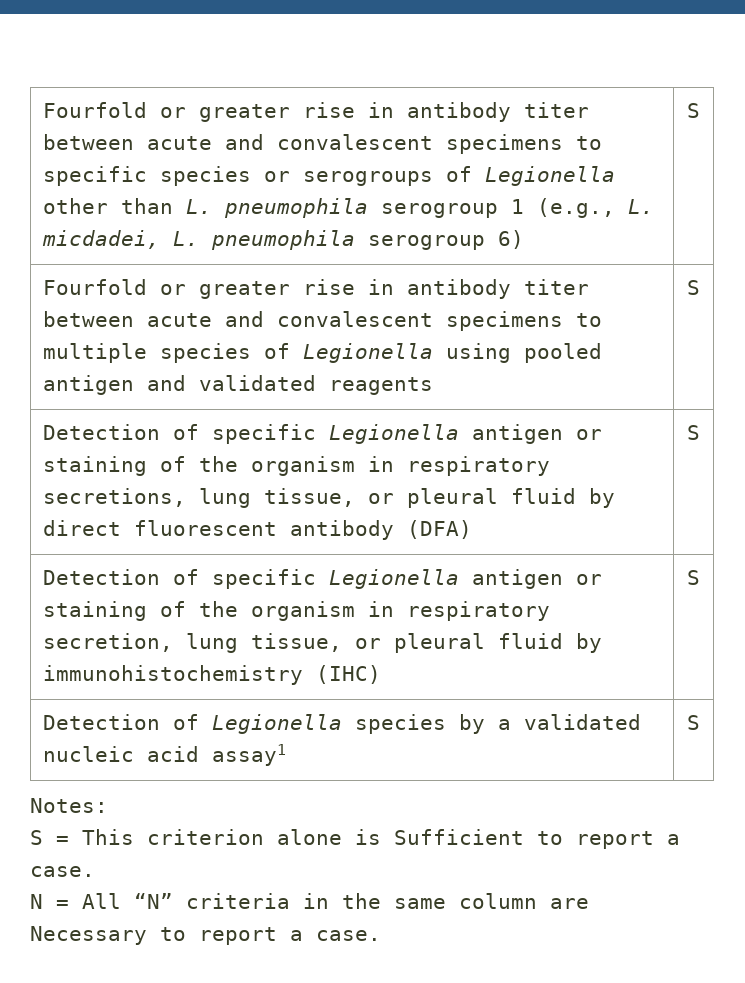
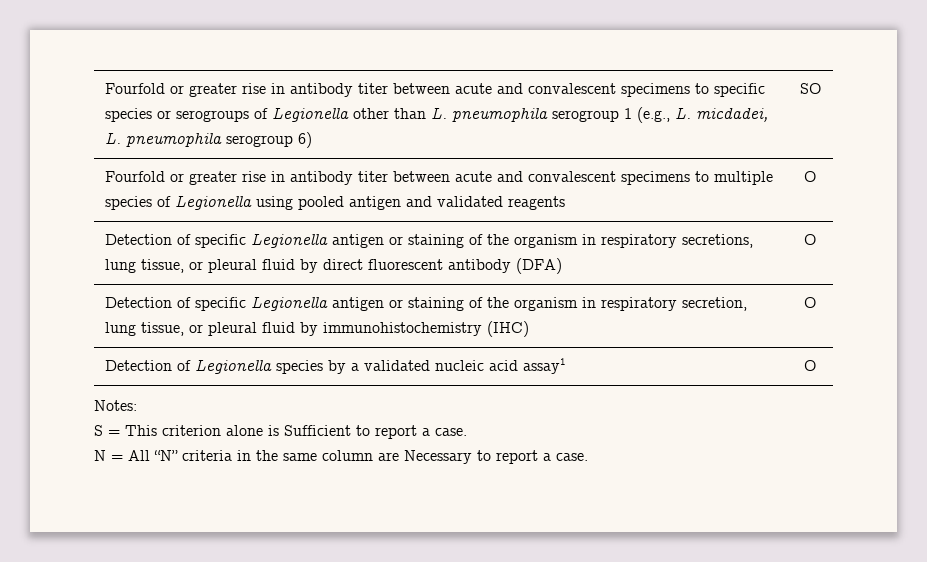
[687,103,700,118] S -> [799,83,821,94] SO
[687,280,700,295] S -> [804,171,816,182] O
[687,425,700,440] S -> [804,234,816,245] O
[687,570,700,585] S -> [804,297,816,308] O
[687,715,700,730] S -> [804,360,816,371] O

